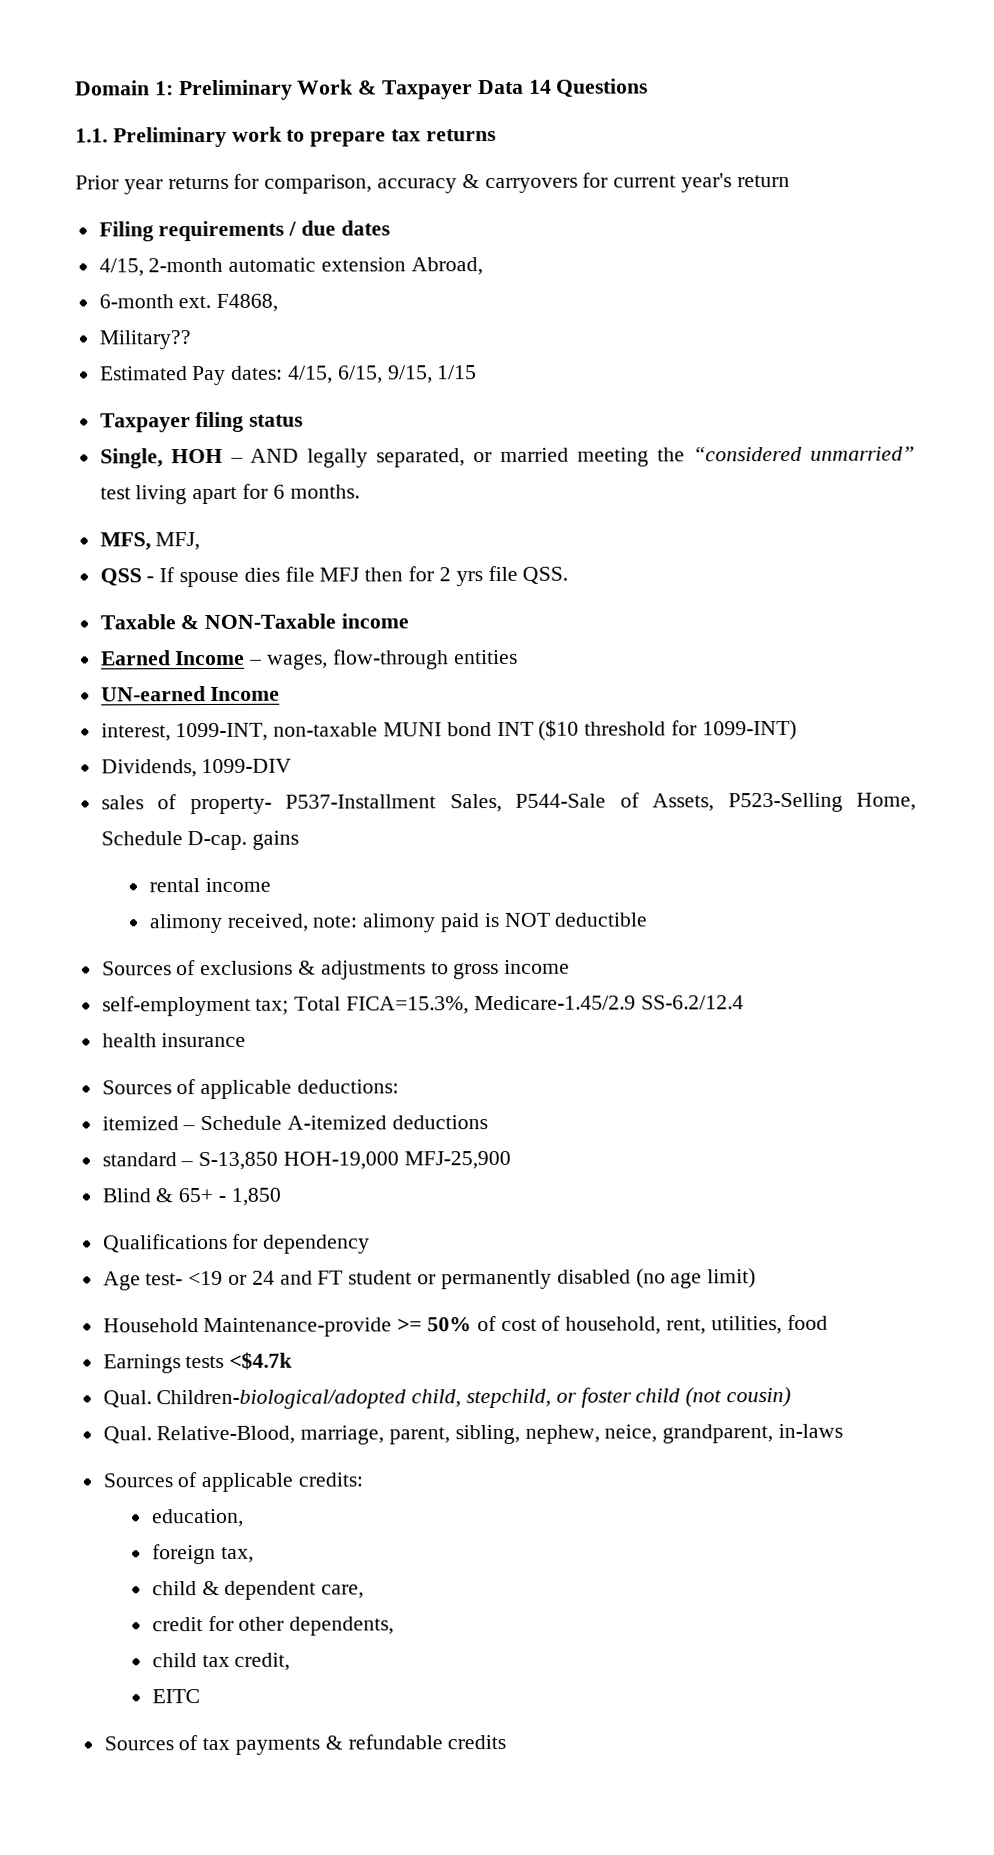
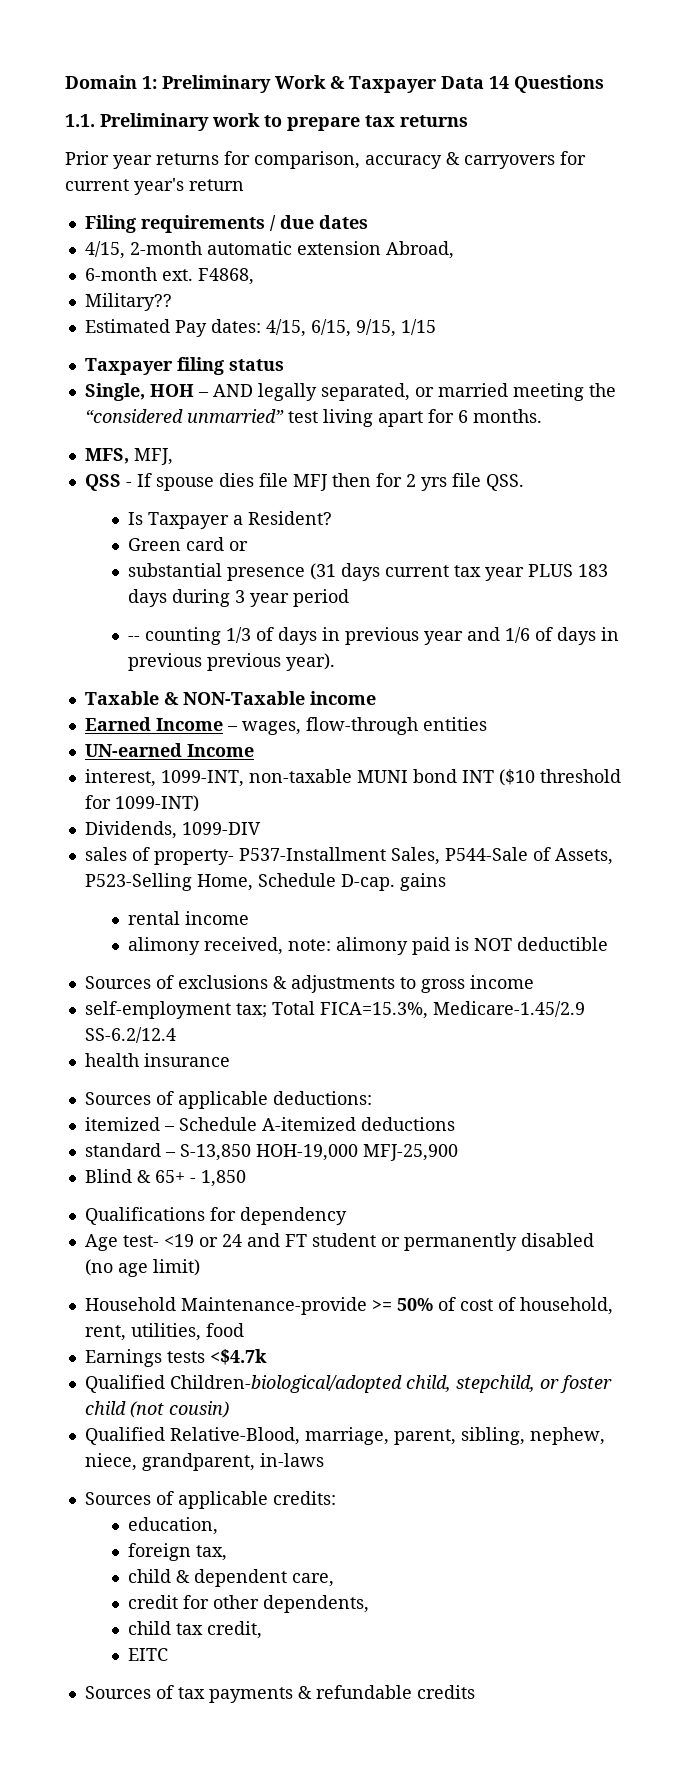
(569, 575) none -> [128,511,333,529] [128,537,249,551] [128,563,609,581] [128,589,350,607] [128,627,620,645] [128,653,336,671] // Is Taxpayer a Resident? // Green card or // substantial presence (31 days current tax year PLUS 183 days during 3 year period // -- counting 1/3 of days in previous year and 1/6 of days in previous previous year).
[102,1390,152,1408] Qual. -> [84,1375,165,1393] Qualified
[102,1426,152,1444] Qual. -> [84,1427,165,1445] Qualified
[604,1424,658,1443] neice, -> [84,1453,137,1471] niece,

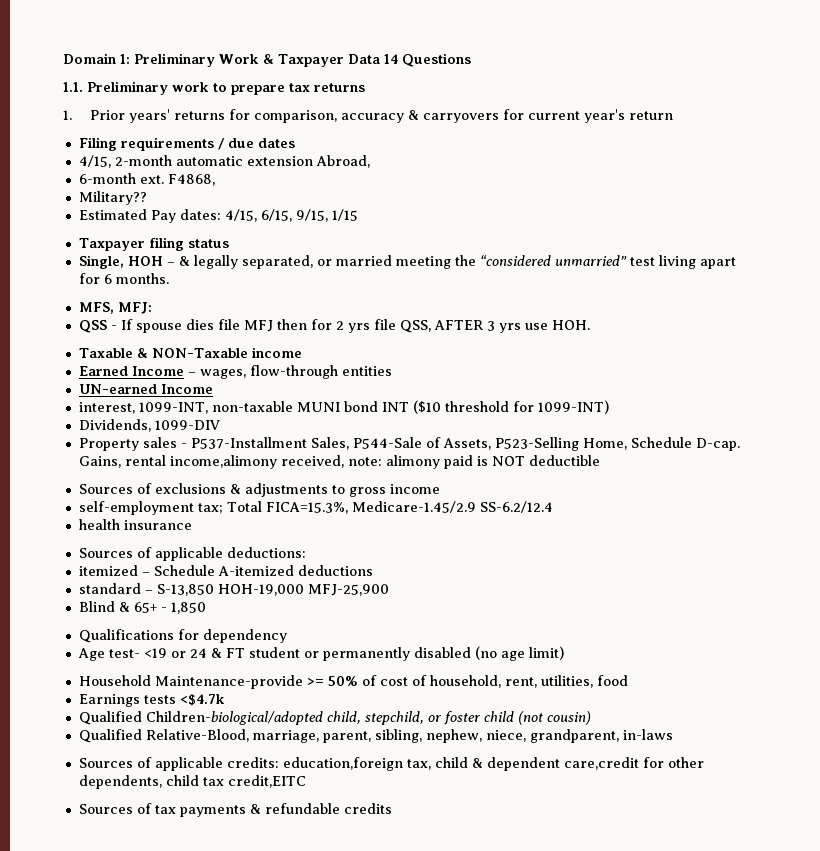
[65,151,152,169] Prior year -> [63,109,170,123] 1. Prior years'
[212,384,253,397] AND -> [178,256,190,266] &
[133,448,173,465] MFJ, -> [117,302,152,314] MFJ:
[485,474,524,491] [128,511,333,529] [128,537,249,551] [128,563,609,581] [128,589,350,607] [128,627,620,645] [128,653,336,671] QSS. // Is Taxpayer a Resident? // Green card or // substantial presence (31 days current tax year PLUS 183 days during 3 year period // -- counting 1/3 of days in previous year and 1/6 of days in previous previous year). -> [399,320,590,333] QSS, AFTER 3 yrs use HOH.
[84,847,234,865] sales of property- -> [78,437,187,451] Property sales -
[399,873,446,891] [128,911,250,925] [128,937,201,955] gains // rental income // alimony -> [78,455,277,469] Gains, rental income,alimony
[246,1233,280,1247] and -> [210,648,222,658] &
[128,1517,219,1535] [128,1543,192,1561] // education, // foreign -> [282,757,403,771] education,foreign
(228, 1553) // -> (431, 764) none
[292,1573,335,1587] [128,1595,179,1609] care, // credit -> [563,757,639,770] care,credit
(370, 1604) // -> (162, 782) none
[207,1621,263,1639] [128,1648,169,1661] credit, // EITC -> [227,775,306,788] credit,EITC

